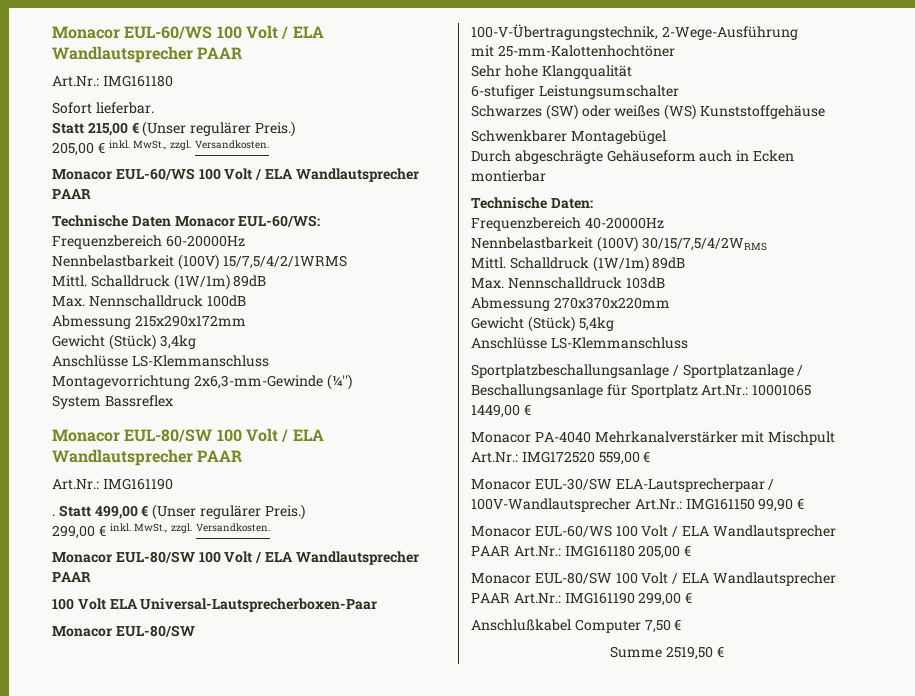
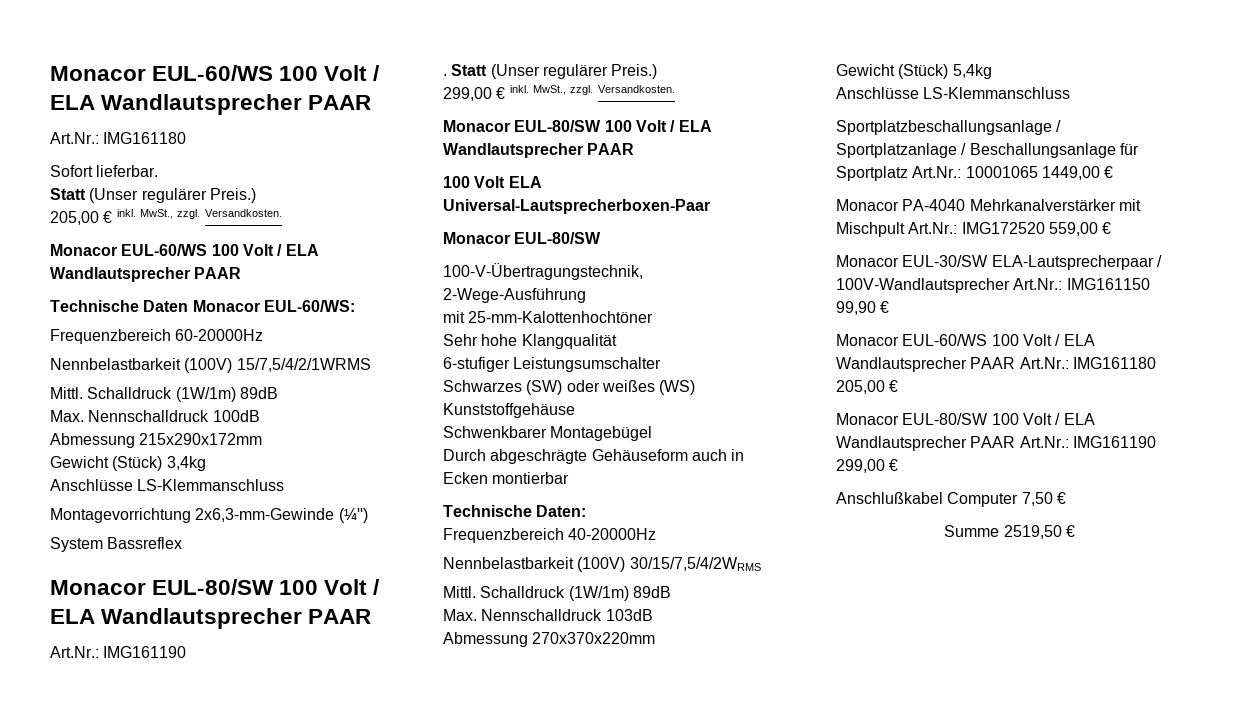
[87,122,139,136] 215,00 € -> (86, 194) none
[94,505,149,519] 499,00 € -> (488, 70) none

